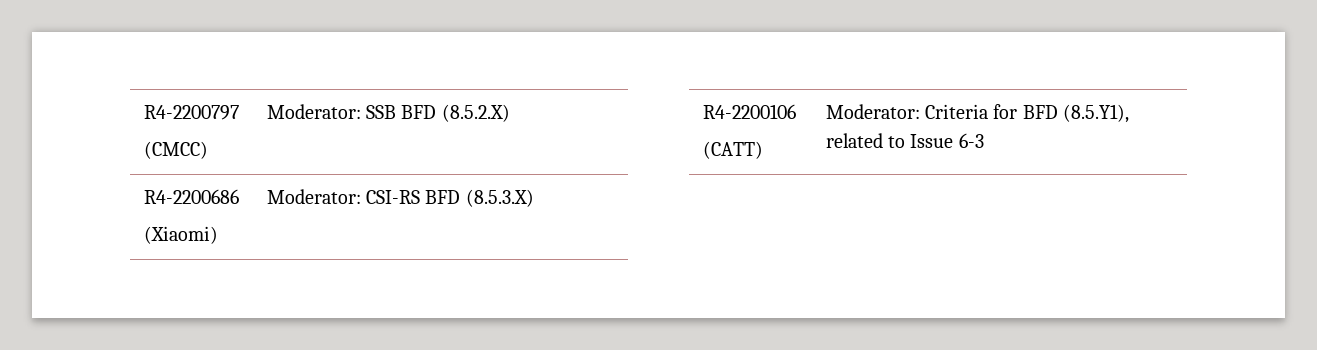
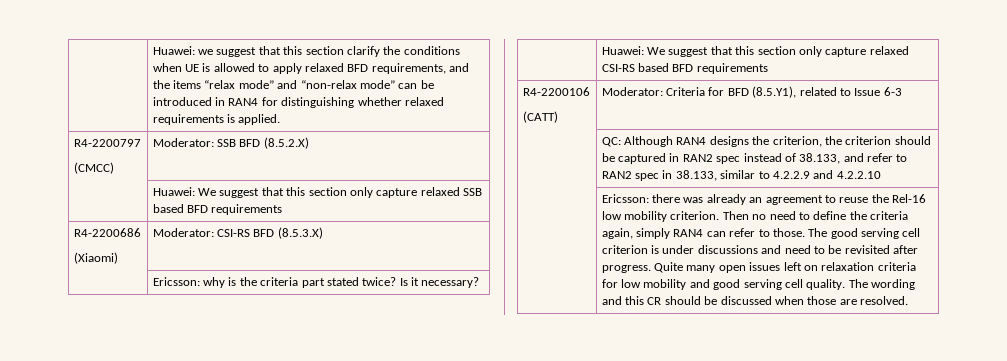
(143, 112) none -> [152,46,460,57] [152,63,470,74] [152,80,434,89] [152,97,444,108] [152,114,281,125] | Huawei: we suggest that this section clarify the conditions when UE is allowed to apply relaxed BFD requirements, and the items “relax mode” and “non-relax mode” can be introduced in RAN4 for distinguishing whether relaxed requirements is applied. //
(510, 113) none -> [152,187,483,198] [152,204,283,215] // | Huawei: We suggest that this section only capture relaxed SSB based BFD requirements
(534, 198) none -> [152,277,480,288] [601,46,909,57] [601,63,768,74] // | Ericsson: why is the criteria part stated twice? Is it necessary? // | Huawei: We suggest that this section only capture relaxed CSI-RS based BFD requirements
(984, 140) none -> [601,136,931,147] [601,153,908,164] [601,170,881,181] [601,194,927,205] [601,211,909,222] [601,228,921,239] [601,245,919,254] [601,262,916,273] [601,279,916,290] [601,296,909,305] // | QC: Although RAN4 designs the criterion, the criterion should be captured in RAN2 spec instead of 38.133, and refer to RAN2 spec in 38.133, similar to 4.2.2.9 and 4.2.2.10 // | Ericsson: there was already an agreement to reuse the Rel-16 low mobility criterion. Then no need to define the criteria again, simply RAN4 can refer to those. The good serving cell criterion is under discussions and need to be revisited after progress. Quite many open issues left on relaxation criteria for low mobility and good serving cell quality. The wording and this CR should be discussed when those are resolved.

